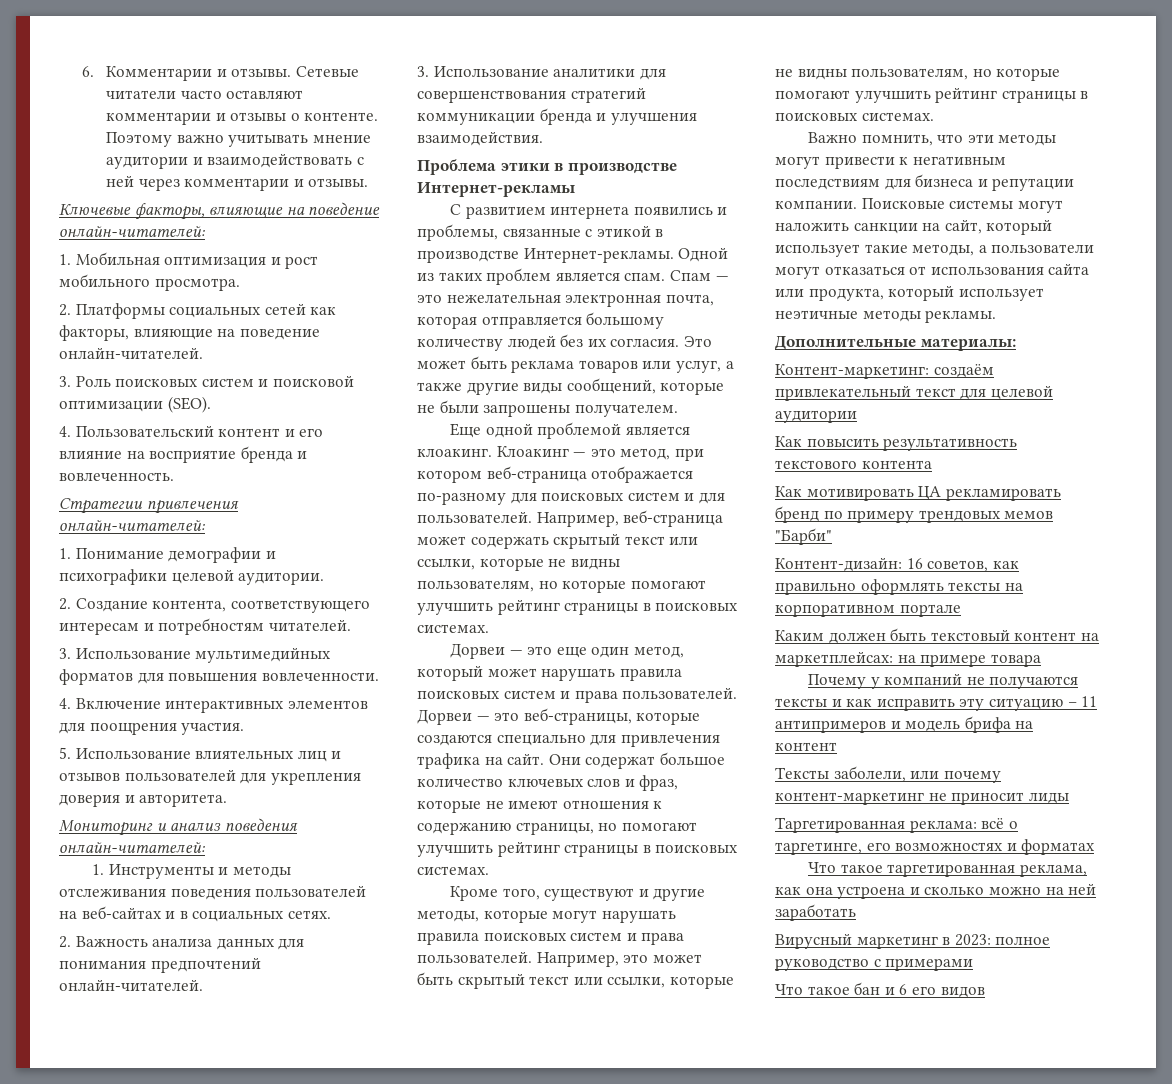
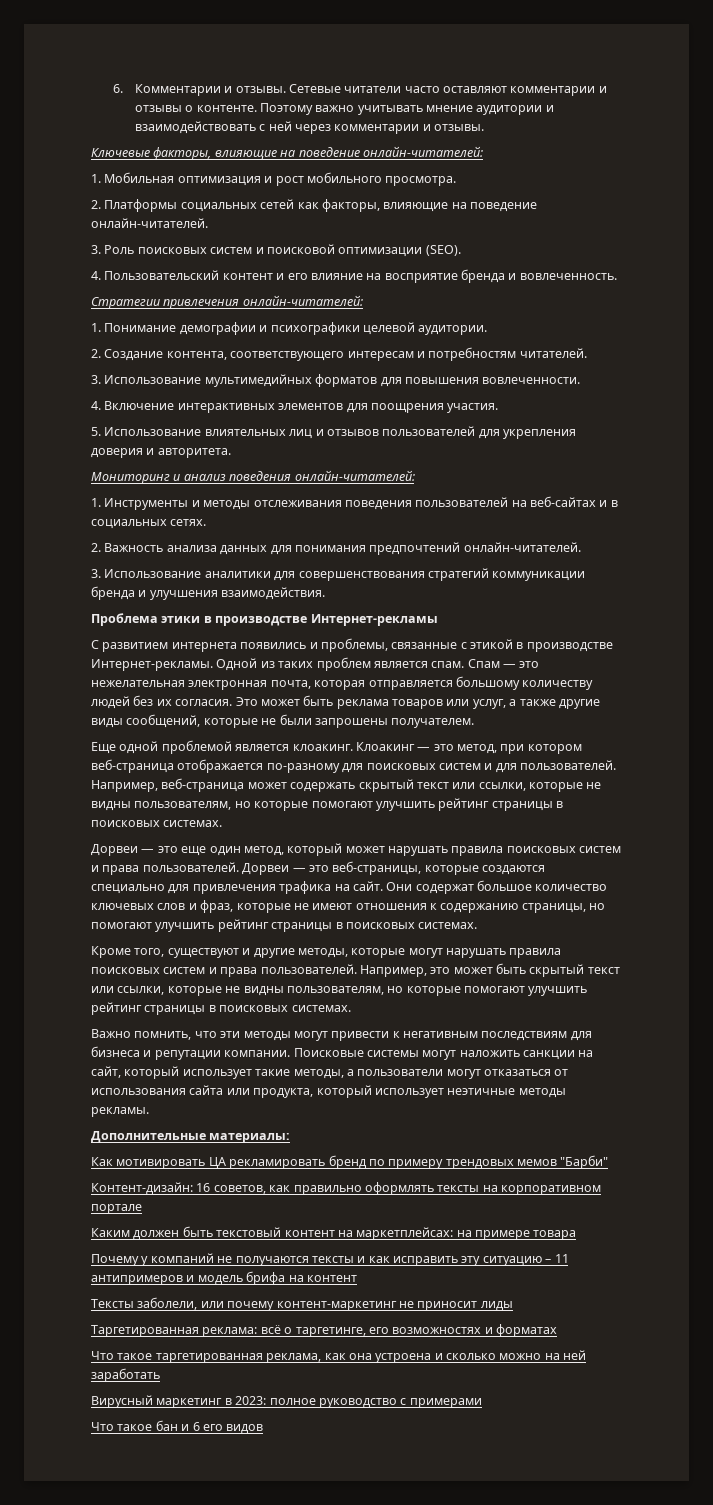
[775,364,994,379] [775,385,1053,401] [775,410,857,423] [775,436,1018,451] [775,460,932,469] // Контент-маркетинг: создаём привлекательный текст для целевой аудитории // Как повысить результативность текстового контента -> (291, 1138) none

